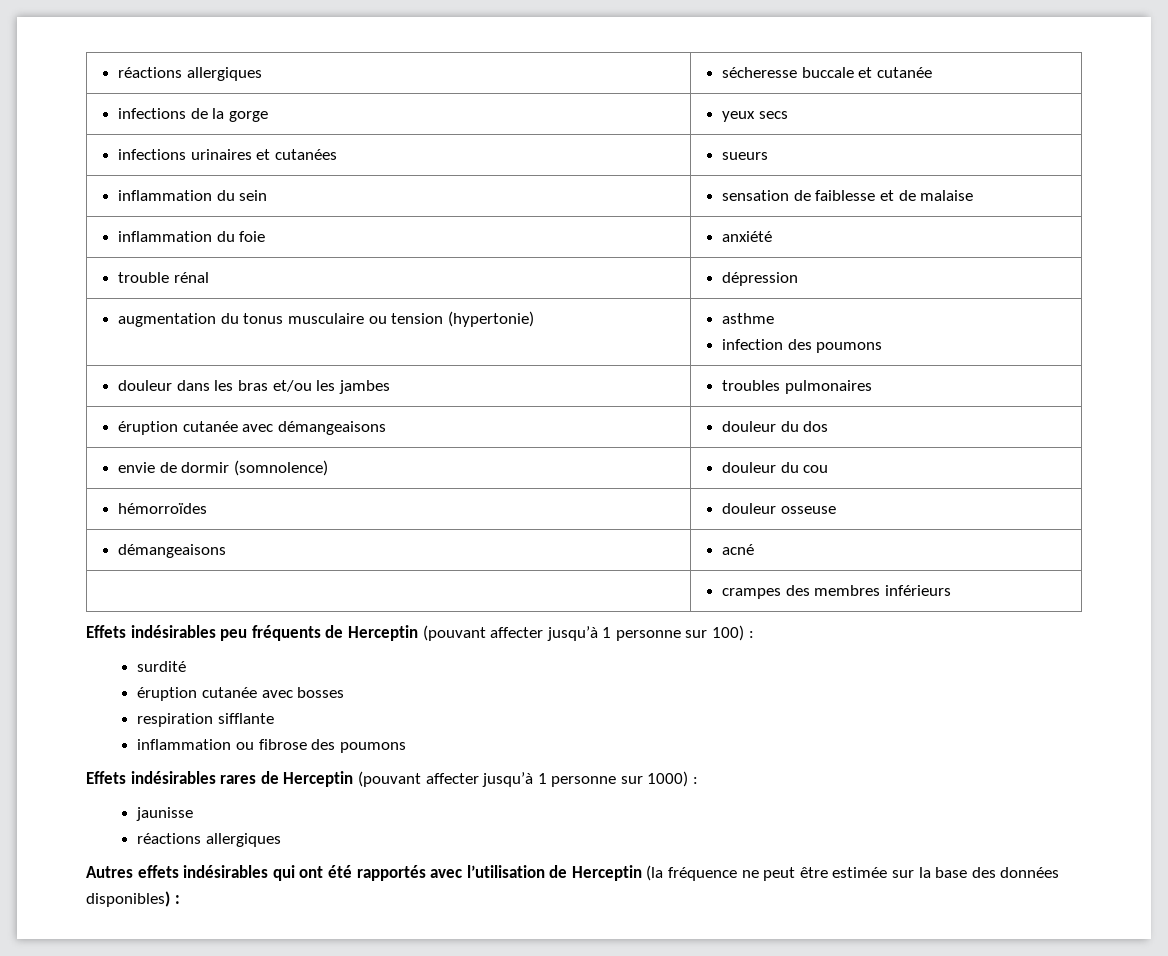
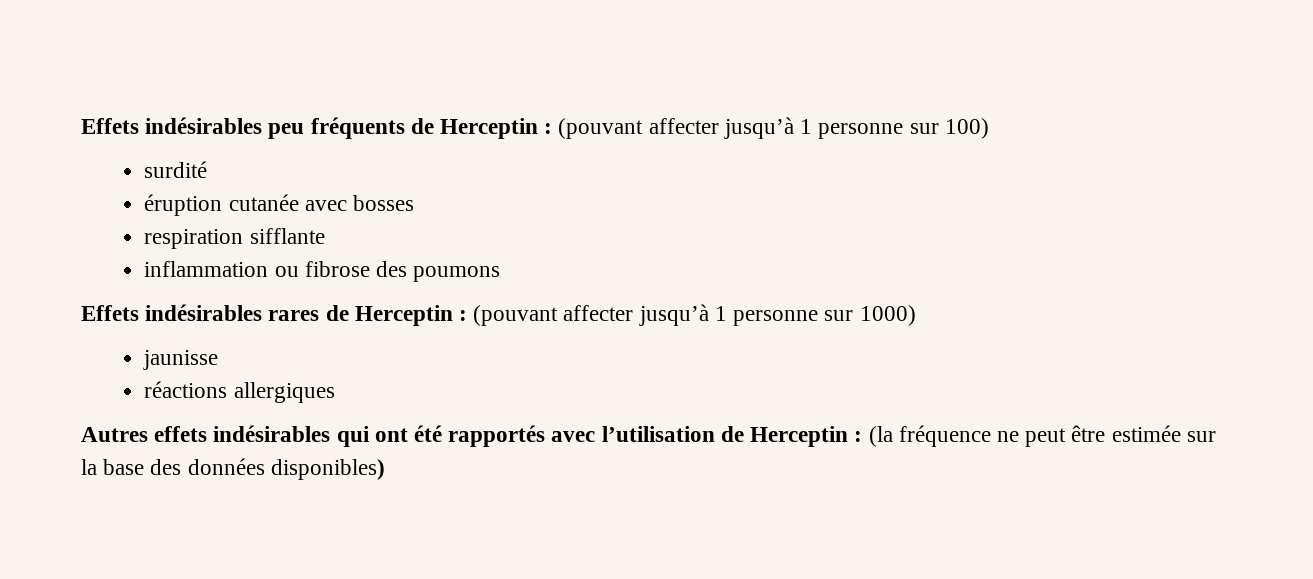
[118,67,262,81] [722,67,932,78] [118,108,268,122] [722,111,788,122] [118,149,337,160] [722,152,769,160] [118,190,268,201] [722,190,974,201] [118,231,266,242] [722,231,773,242] [118,272,209,283] [722,272,799,286] [118,311,534,327] [722,313,775,324] [722,339,883,353] [118,380,390,394] [722,380,872,394] [118,421,386,435] [722,421,829,432] [118,460,328,476] [722,462,829,473] [118,503,208,514] [722,503,836,514] [118,544,227,558] [722,544,755,555] [722,585,951,599] réactions allergiques | sécheresse buccale et cutanée // infections de la gorge | yeux secs // infections urinaires et cutanées | sueurs // inflammation du sein | sensation de faiblesse et de malaise // inflammation du foie | anxiété // trouble rénal | dépression // augmentation du tonus musculaire ou tension (hypertonie) | asthme // infection des poumons // douleur dans les bras et/ou les jambes | troubles pulmonaires // éruption cutanée avec démangeaisons | douleur du dos // envie de dormir (somnolence) | douleur du cou // hémorroïdes | douleur osseuse // démangeaisons | acné // | crampes des membres inférieurs // -> (81, 126) none
(418, 633) none -> [544,123,553,134] :
[748,631,754,638] : -> (989, 128) none
(354, 779) none -> [459,310,468,321] :
[693,777,699,784] : -> (916, 315) none
(642, 873) none -> [854,431,863,442] :
[174,895,180,904] : -> (385, 469) none

